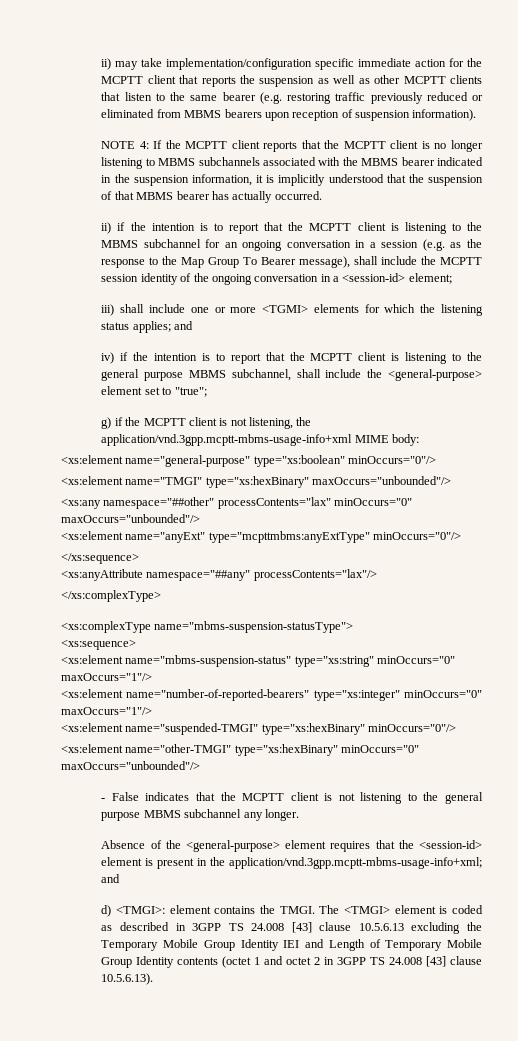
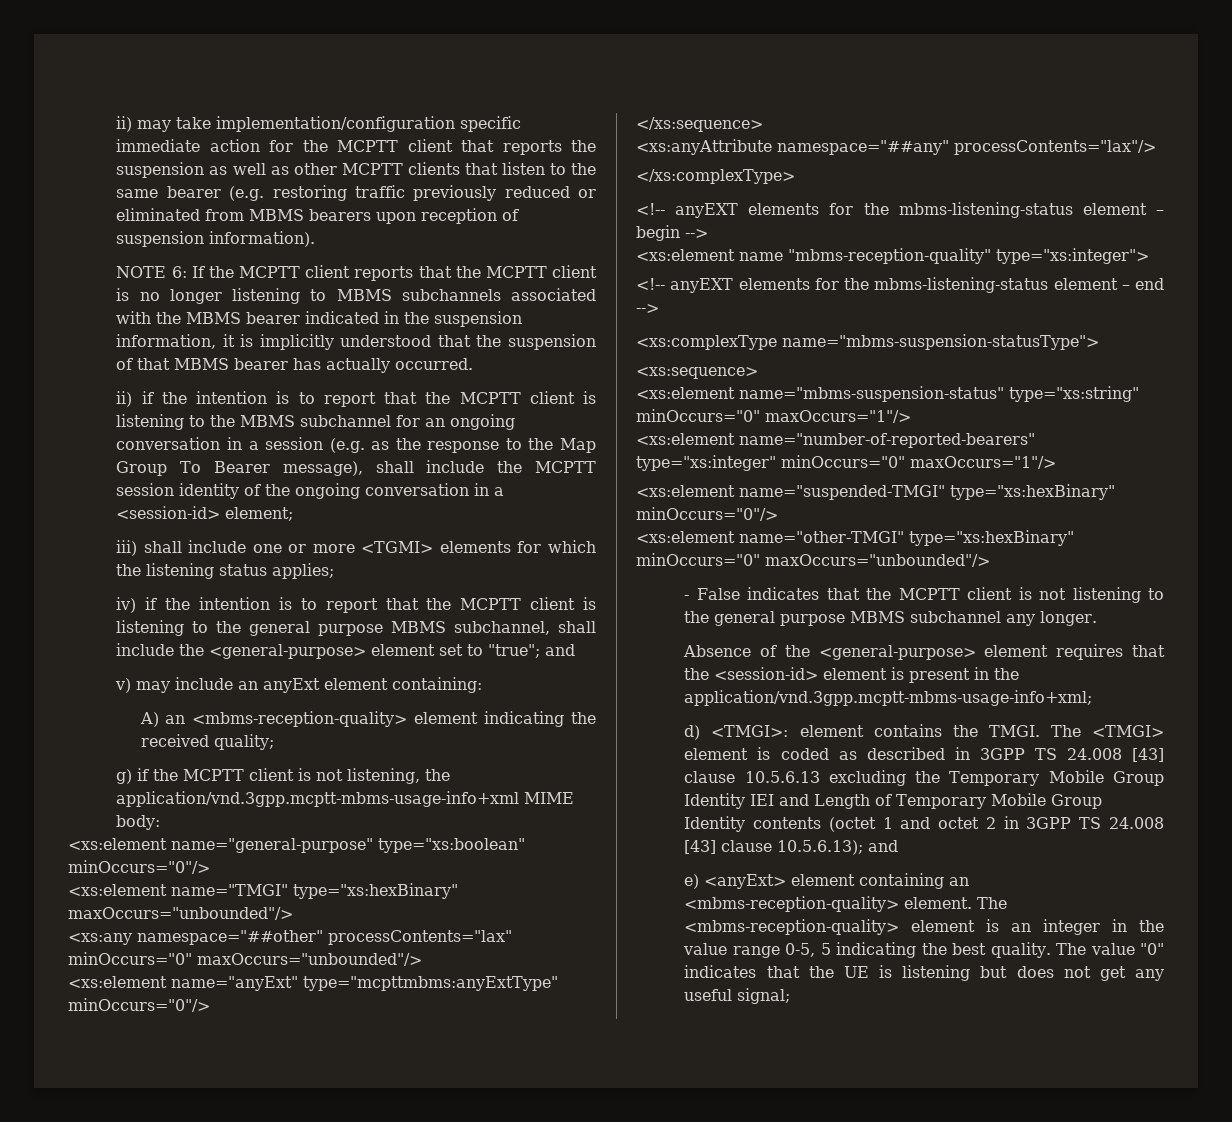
[139,141,149,149] 4: -> [171,266,187,278] 6:
[174,321,194,330] and -> (335, 571) none
(207, 392) none -> [545,644,576,656] [115,677,483,693] [139,711,596,727] [140,734,274,750] and // v) may include an anyExt element containing: // A) an <mbms-reception-quality> element indicating the received quality;
(161, 596) none -> [636,202,1164,218] [636,225,708,241] [636,248,1149,264] [636,277,1164,293] [636,304,659,313] // <!-- anyEXT elements for the mbms-listening-status element – begin --> // <xs:element name "mbms-reception-quality" type="xs:integer"> // <!-- anyEXT elements for the mbms-listening-status element – end -->
[101,874,121,883] and -> (1093, 698) none
[101,973,154,985] 10.5.6.13). -> [777,840,899,855] [684,873,970,889] [684,896,1008,912] [684,919,1164,935] [683,942,1164,958] [684,965,1165,981] [684,988,791,1004] 10.5.6.13); and // e) <anyExt> element containing an <mbms-reception-quality> element. The <mbms-reception-quality> element is an integer in the value range 0-5, 5 indicating the best quality. The value "0" indicates that the UE is listening but does not get any useful signal;

